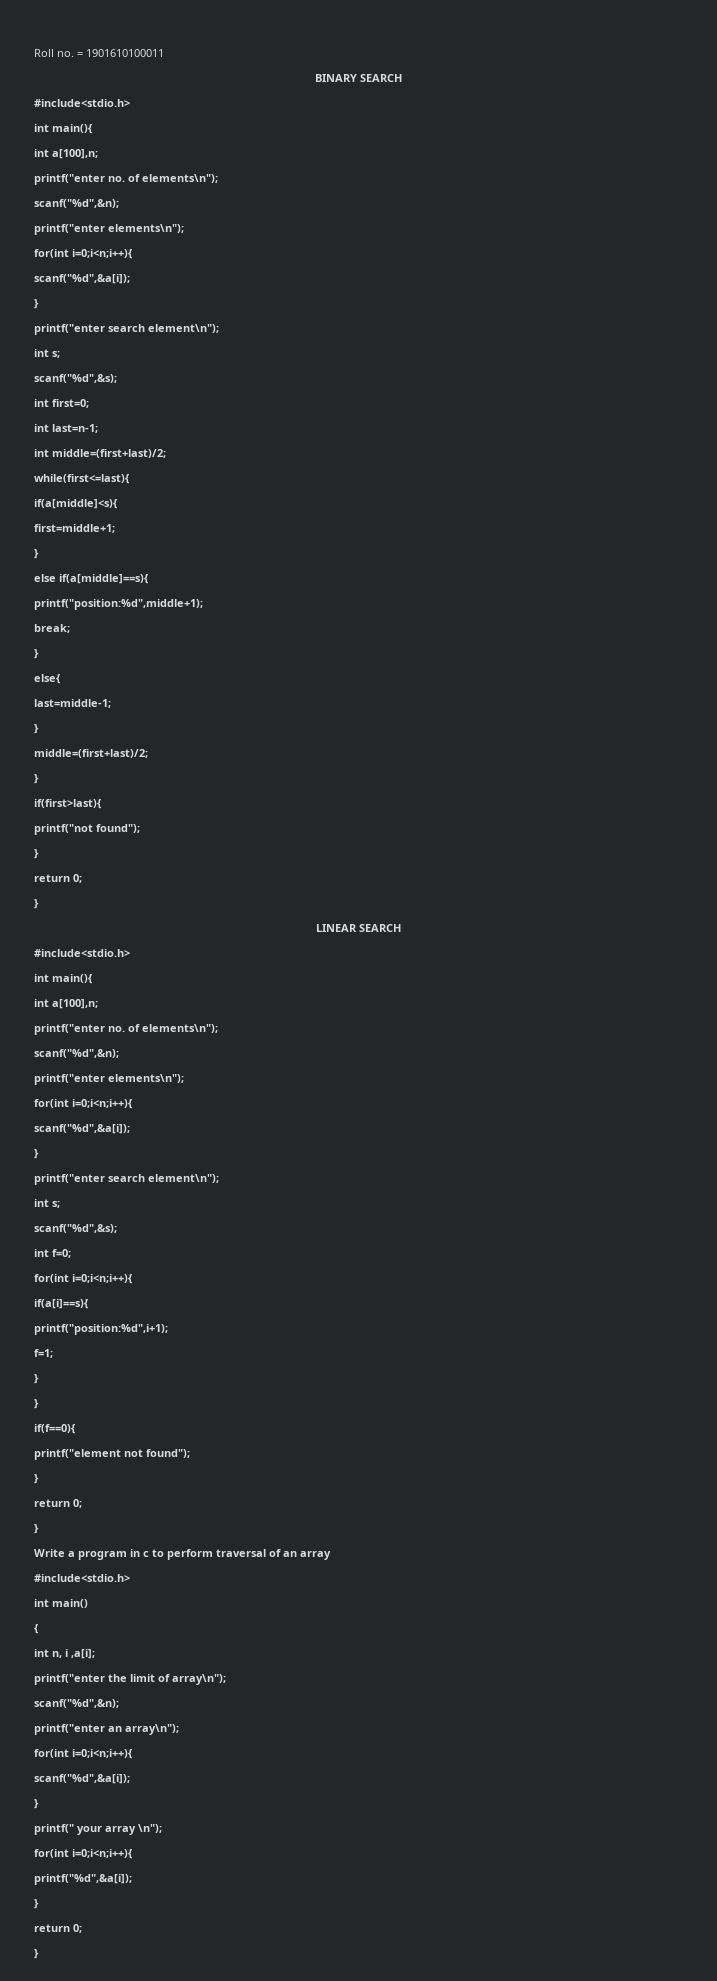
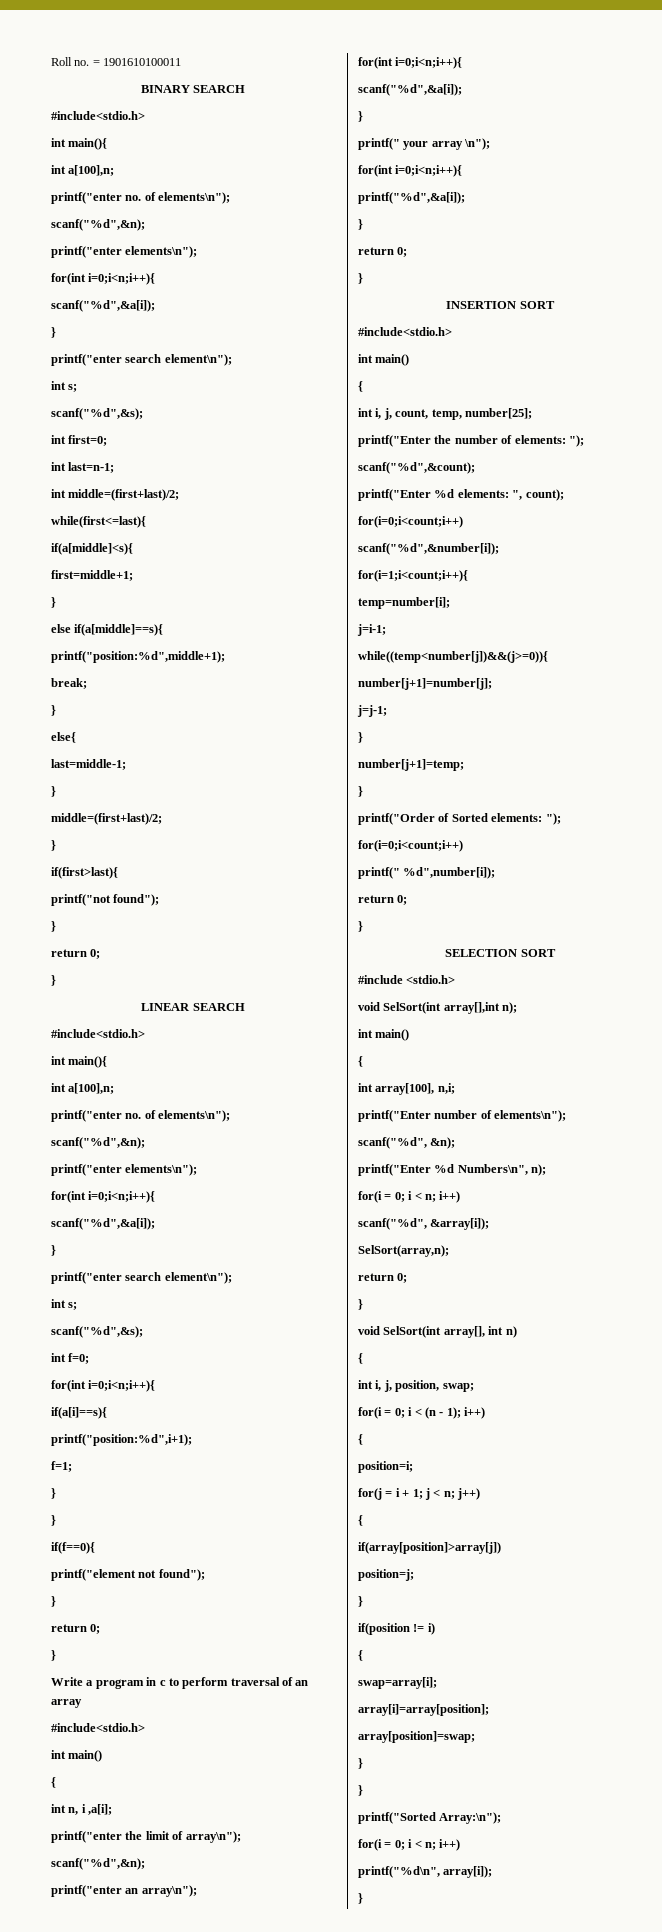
(39, 1954) none -> [446,301,555,309] [358,327,452,336] [358,354,410,366] [358,381,363,392] [358,408,532,420] [358,435,584,447] [358,462,475,474] [358,489,564,501] [358,516,463,528] [358,543,499,555] [358,570,468,582] [358,597,450,609] [357,624,386,636] [358,651,548,663] [358,678,492,690] [357,705,387,717] [358,732,363,743] [358,759,464,771] [358,786,363,797] [358,813,561,825] [358,840,463,852] [358,867,496,879] [358,895,408,905] [358,921,363,932] [445,949,556,957] [358,975,456,984] [358,1002,518,1014] [358,1029,410,1041] [358,1056,363,1067] [358,1083,455,1095] [358,1110,567,1122] [358,1137,456,1149] [358,1164,547,1176] [358,1191,461,1203] [358,1218,490,1230] [358,1245,449,1257] [358,1273,408,1283] [358,1299,363,1310] [358,1326,517,1338] [358,1353,363,1364] [358,1380,474,1392] [358,1407,485,1419] [358,1434,363,1445] [358,1461,413,1473] [358,1488,480,1500] [358,1515,363,1526] [358,1542,501,1554] [358,1569,414,1581] [358,1596,363,1607] [358,1623,435,1635] [358,1650,363,1661] [358,1677,437,1689] [358,1704,489,1716] [358,1731,475,1743] [358,1758,363,1769] [358,1785,363,1796] [358,1812,502,1824] [358,1839,461,1851] [358,1866,493,1878] [358,1893,363,1904] // INSERTION SORT // #include<stdio.h> // int main() // { // int i, j, count, temp, number[25]; // printf("Enter the number of elements: "); // scanf("%d",&count); // printf("Enter %d elements: ", count); // for(i=0;i<count;i++) // scanf("%d",&number[i]); // for(i=1;i<count;i++){ // temp=number[i]; // j=i-1; // while((temp<number[j])&&(j>=0)){ // number[j+1]=number[j]; // j=j-1; // } // number[j+1]=temp; // } // printf("Order of Sorted elements: "); // for(i=0;i<count;i++) // printf(" %d",number[i]); // return 0; // } // SELECTION SORT // #include <stdio.h> // void SelSort(int array[],int n); // int main() // { // int array[100], n,i; // printf("Enter number of elements\n"); // scanf("%d", &n); // printf("Enter %d Numbers\n", n); // for(i = 0; i < n; i++) // scanf("%d", &array[i]); // SelSort(array,n); // return 0; // } // void SelSort(int array[], int n) // { // int i, j, position, swap; // for(i = 0; i < (n - 1); i++) // { // position=i; // for(j = i + 1; j < n; j++) // { // if(array[position]>array[j]) // position=j; // } // if(position != i) // { // swap=array[i]; // array[i]=array[position]; // array[position]=swap; // } // } // printf("Sorted Array:\n"); // for(i = 0; i < n; i++) // printf("%d\n", array[i]); // }

